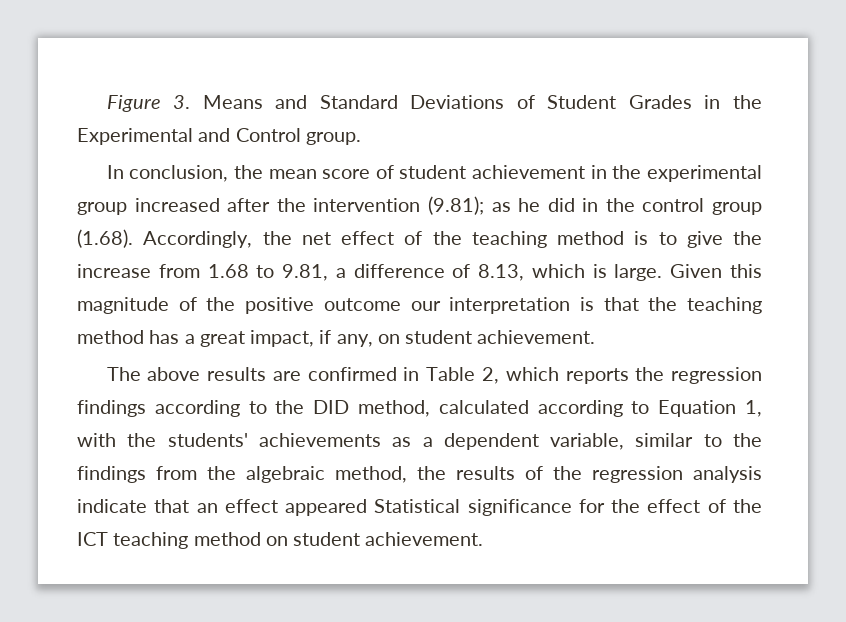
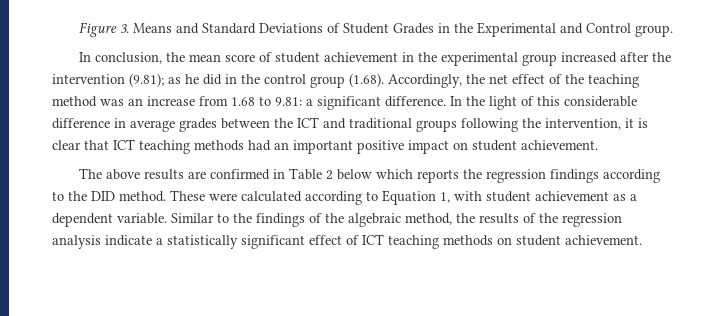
[634,231,762,248] [77,264,762,281] [77,297,763,314] [77,330,373,347] is to give the increase from 1.68 to 9.81, a difference of 8.13, which is large. Given this magnitude of the positive outcome our interpretation is that the teaching method has a great impact, if any, -> [100,96,637,110] [52,117,648,132] [52,139,449,154] was an increase from 1.68 to 9.81: a significant difference. In the light of this considerable difference in average grades between the ICT and traditional groups following the intervention, it is clear that ICT teaching methods had an important positive impact
[481,367,499,384] 2, -> [326,169,373,180] 2 below
[358,400,431,417] method, -> [119,190,237,202] method. These were
[127,433,381,447] the students' achievements -> [486,191,609,202] student achievement
[550,433,694,450] variable, similar -> [117,213,214,224] variable. Similar
[156,466,197,480] from -> [309,213,322,223] of
[154,499,762,516] [77,532,261,549] that an effect appeared Statistical significance for the effect of the ICT teaching method -> [156,234,493,249] a statistically significant effect of ICT teaching methods

